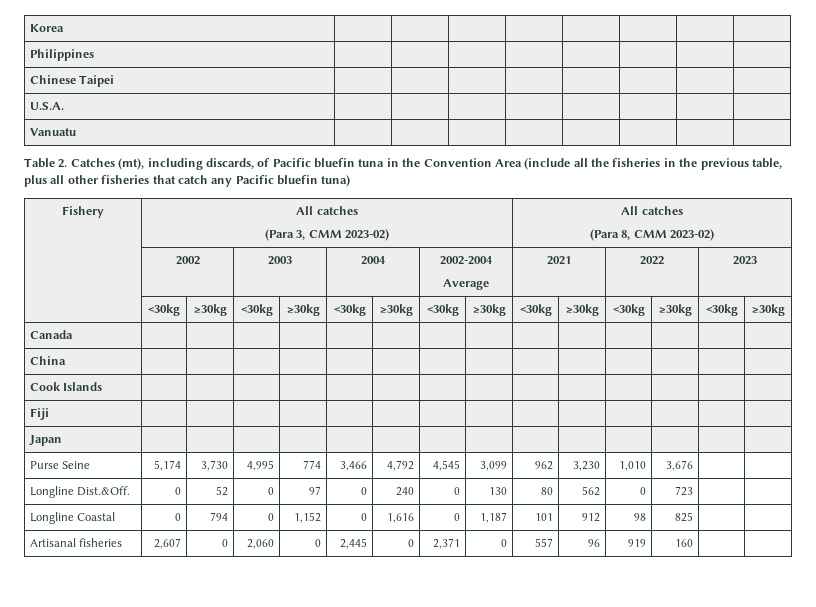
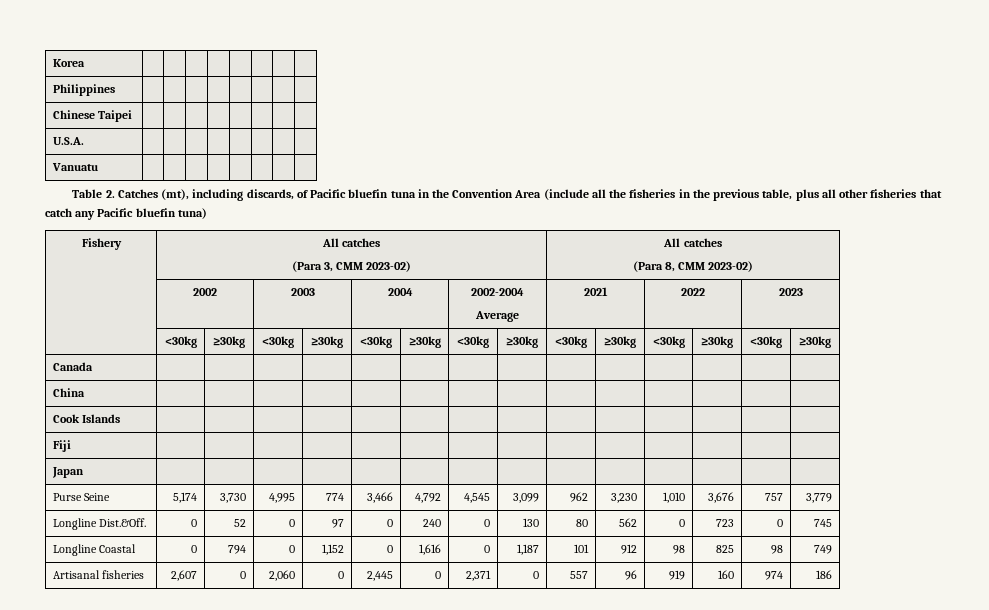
(694, 465) | -> [765,493,784,501] [806,493,833,503] 757 | 3,779
(694, 491) | -> [777,519,784,527] [814,519,833,527] 0 | 745
(694, 517) | -> [771,545,784,554] [814,545,833,554] 98 | 749
(694, 543) | -> [765,571,784,580] [816,570,833,579] 974 | 186

